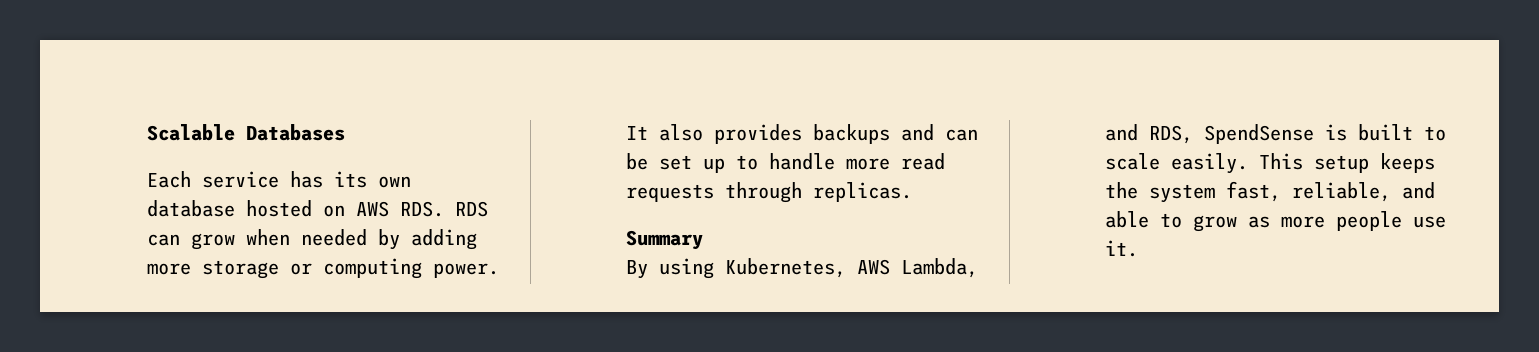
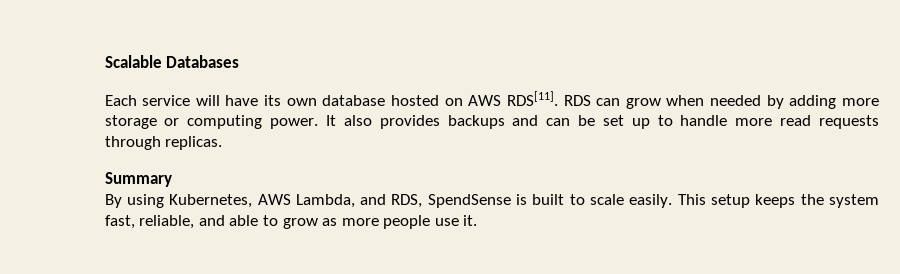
[290,171,324,188] has -> [195,95,259,106] will have
[400,201,445,217] RDS. -> [506,91,558,106] RDS[11].

